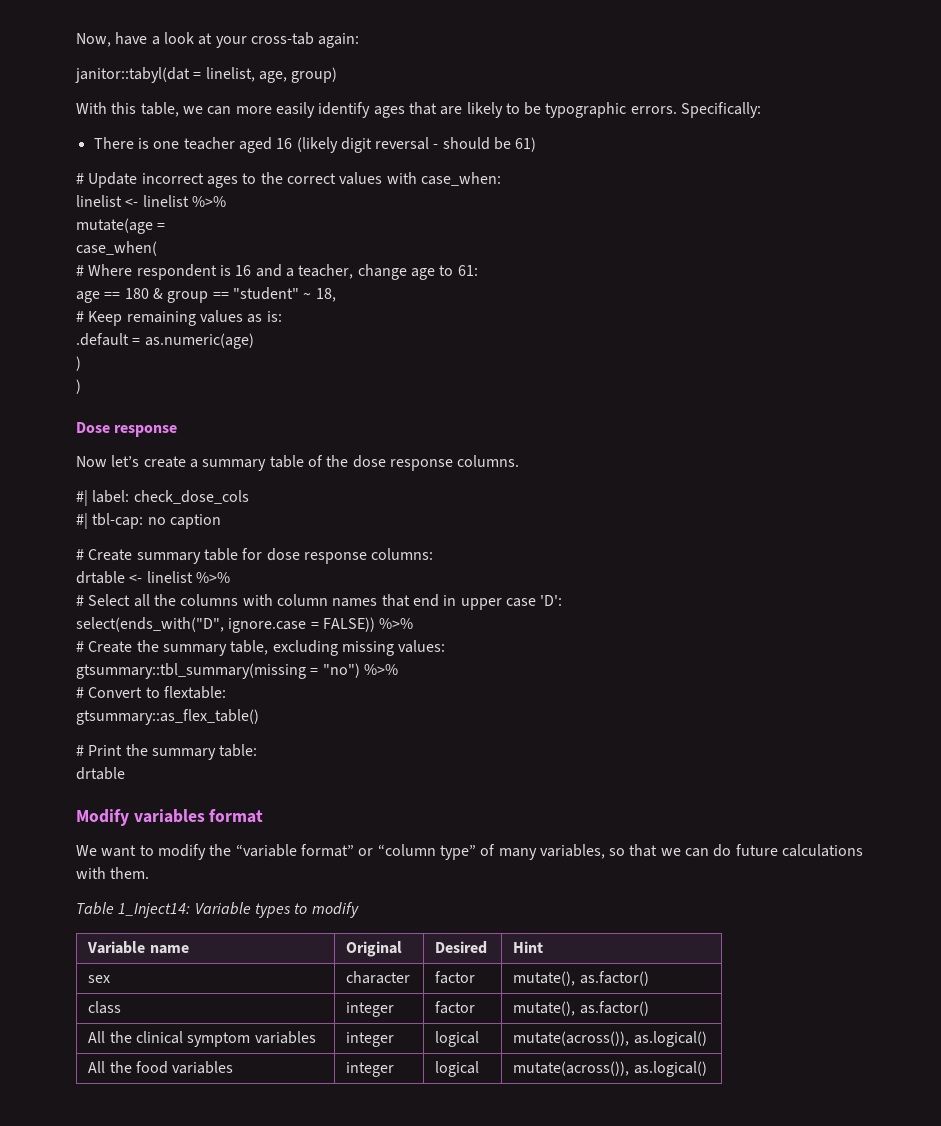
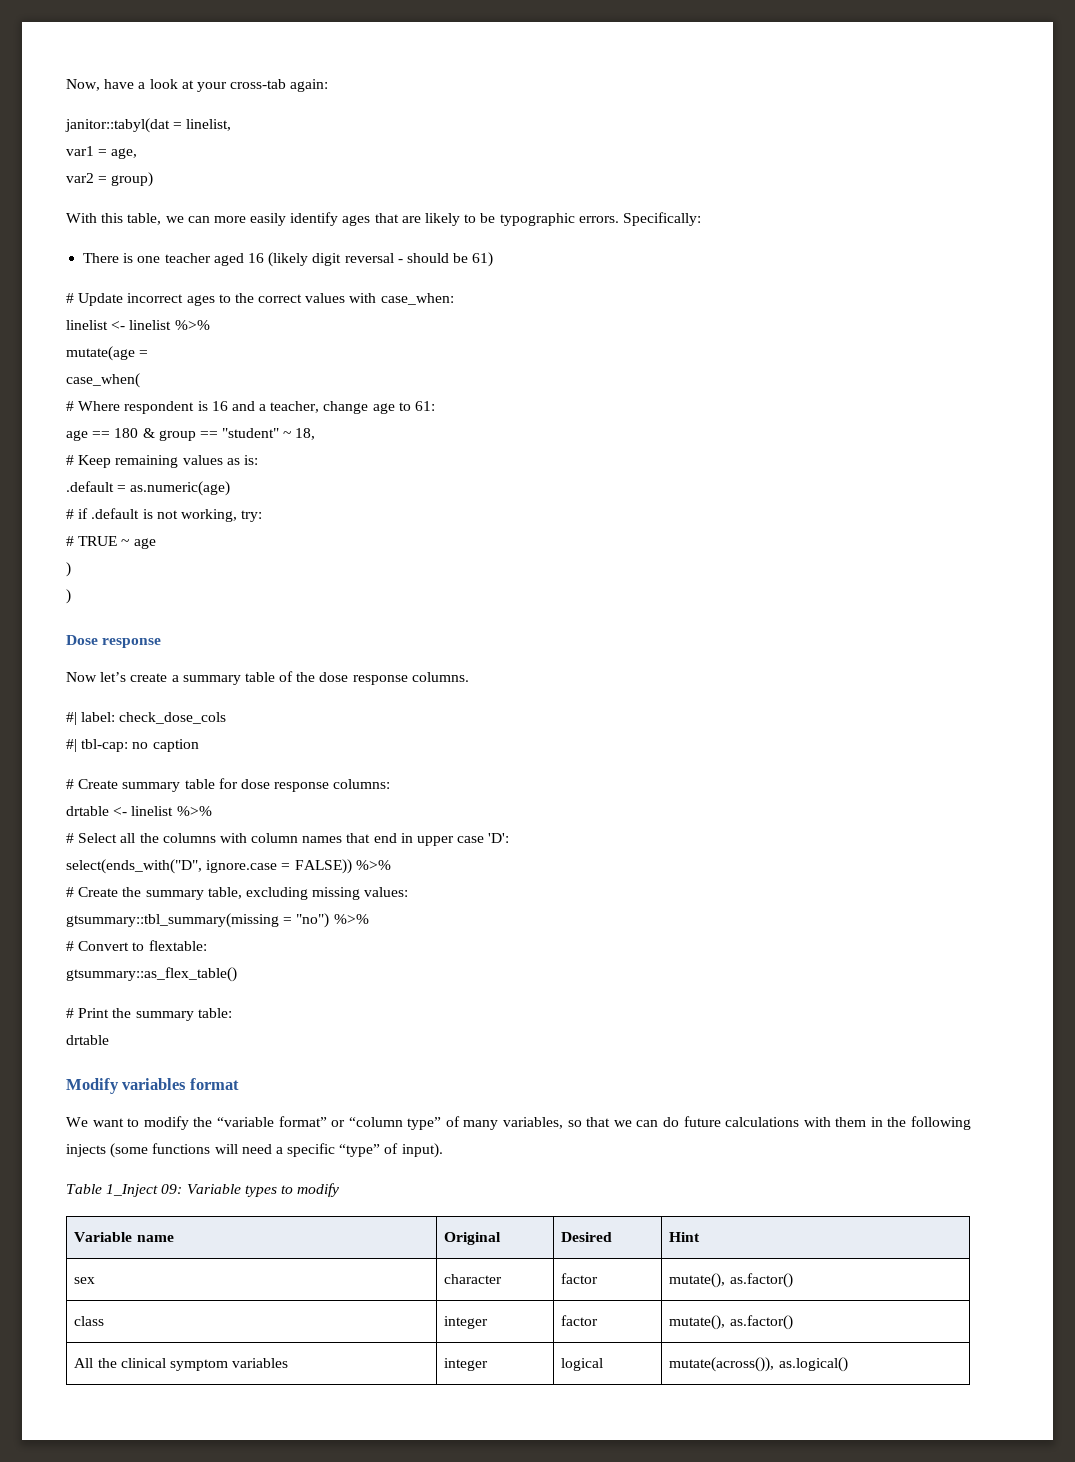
(255, 74) none -> [66,146,108,156] // var1 =
(287, 77) none -> [66,173,108,183] // var2 =
(254, 341) none -> [66,508,263,522] [66,536,156,549] // # if .default is not working, try: // # TRUE ~ age
[110,867,150,879] them. -> [835,1116,972,1130] [66,1143,443,1158] them in the following injects (some functions will need a specific “type” of input).
[118,903,191,918] 1_Inject14: -> [106,1184,183,1197] 1_Inject 09:
[88,1061,234,1074] [346,1062,395,1077] [435,1061,480,1077] [513,1061,707,1077] // All the food variables | integer | logical | mutate(across()), as.logical() -> (848, 1364) none

